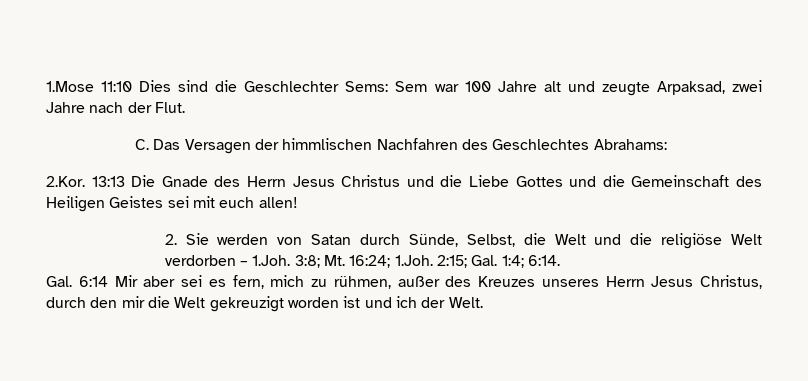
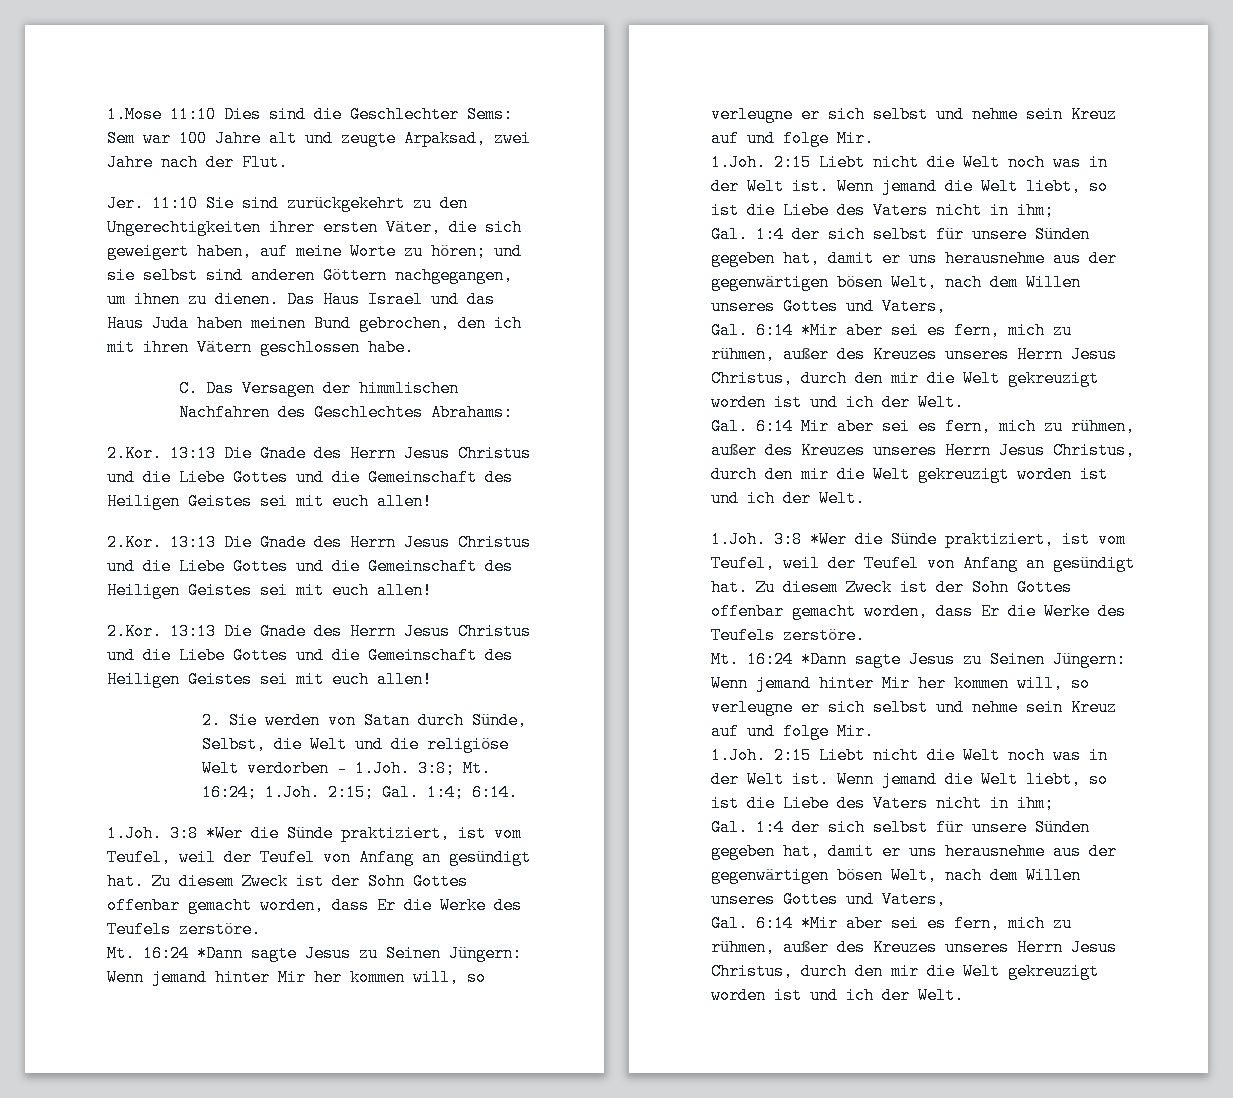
(185, 107) none -> [107,195,468,212] [107,219,522,236] [107,243,522,260] [107,267,513,284] [107,291,495,308] [107,315,522,332] [107,339,414,356] // Jer. 11:10 Sie sind zurückgekehrt zu den Ungerechtigkeiten ihrer ersten Väter, die sich geweigert haben, auf meine Worte zu hören; und sie selbst sind anderen Göttern nachgegangen, um ihnen zu dienen. Das Haus Israel und das Haus Juda haben meinen Bund gebrochen, den ich mit ihren Vätern geschlossen habe.
(298, 202) none -> [107,534,531,551] [107,558,513,575] [107,582,432,599] [107,623,531,640] [107,647,513,664] [107,671,432,688] // 2.Kor. 13:13 Die Gnade des Herrn Jesus Christus und die Liebe Gottes und die Gemeinschaft des Heiligen Geistes sei mit euch allen! // 2.Kor. 13:13 Die Gnade des Herrn Jesus Christus und die Liebe Gottes und die Gemeinschaft des Heiligen Geistes sei mit euch allen!
(560, 260) none -> [107,825,522,842] [107,849,531,866] [107,873,468,890] [107,897,522,914] [107,921,261,938] [107,945,522,962] [107,969,486,986] [711,106,1117,123] [711,130,874,147] [711,154,1108,171] [711,178,1108,195] [711,202,1054,219] [711,226,1090,243] [711,250,1117,267] [711,274,1081,291] [711,298,946,315] [711,322,1072,339] [711,346,1117,363] [711,370,1099,387] [711,394,964,411] // 1.Joh. 3:8 *Wer die Sünde praktiziert, ist vom Teufel, weil der Teufel von Anfang an gesündigt hat. Zu diesem Zweck ist der Sohn Gottes offenbar gemacht worden, dass Er die Werke des Teufels zerstöre. // Mt. 16:24 *Dann sagte Jesus zu Seinen Jüngern: Wenn jemand hinter Mir her kommen will, so verleugne er sich selbst und nehme sein Kreuz auf und folge Mir. // 1.Joh. 2:15 Liebt nicht die Welt noch was in der Welt ist. Wenn jemand die Welt liebt, so ist die Liebe des Vaters nicht in ihm; // Gal. 1:4 der sich selbst für unsere Sünden gegeben hat, damit er uns herausnehme aus der gegenwärtigen bösen Welt, nach dem Willen unseres Gottes und Vaters, // Gal. 6:14 *Mir aber sei es fern, mich zu rühmen, außer des Kreuzes unseres Herrn Jesus Christus, durch den mir die Welt gekreuzigt worden ist und ich der Welt.
(483, 302) none -> [711,531,1126,548] [711,555,1135,572] [711,579,1072,596] [711,603,1126,620] [711,627,865,644] [711,651,1126,668] [711,675,1090,692] [711,699,1117,716] [711,723,874,740] [711,747,1108,764] [711,771,1108,788] [711,795,1054,812] [711,819,1090,836] [711,843,1117,860] [711,867,1081,884] [711,891,946,908] [711,915,1072,932] [711,939,1117,956] [711,963,1099,980] [711,987,964,1004] // 1.Joh. 3:8 *Wer die Sünde praktiziert, ist vom Teufel, weil der Teufel von Anfang an gesündigt hat. Zu diesem Zweck ist der Sohn Gottes offenbar gemacht worden, dass Er die Werke des Teufels zerstöre. // Mt. 16:24 *Dann sagte Jesus zu Seinen Jüngern: Wenn jemand hinter Mir her kommen will, so verleugne er sich selbst und nehme sein Kreuz auf und folge Mir. // 1.Joh. 2:15 Liebt nicht die Welt noch was in der Welt ist. Wenn jemand die Welt liebt, so ist die Liebe des Vaters nicht in ihm; // Gal. 1:4 der sich selbst für unsere Sünden gegeben hat, damit er uns herausnehme aus der gegenwärtigen bösen Welt, nach dem Willen unseres Gottes und Vaters, // Gal. 6:14 *Mir aber sei es fern, mich zu rühmen, außer des Kreuzes unseres Herrn Jesus Christus, durch den mir die Welt gekreuzigt worden ist und ich der Welt.

